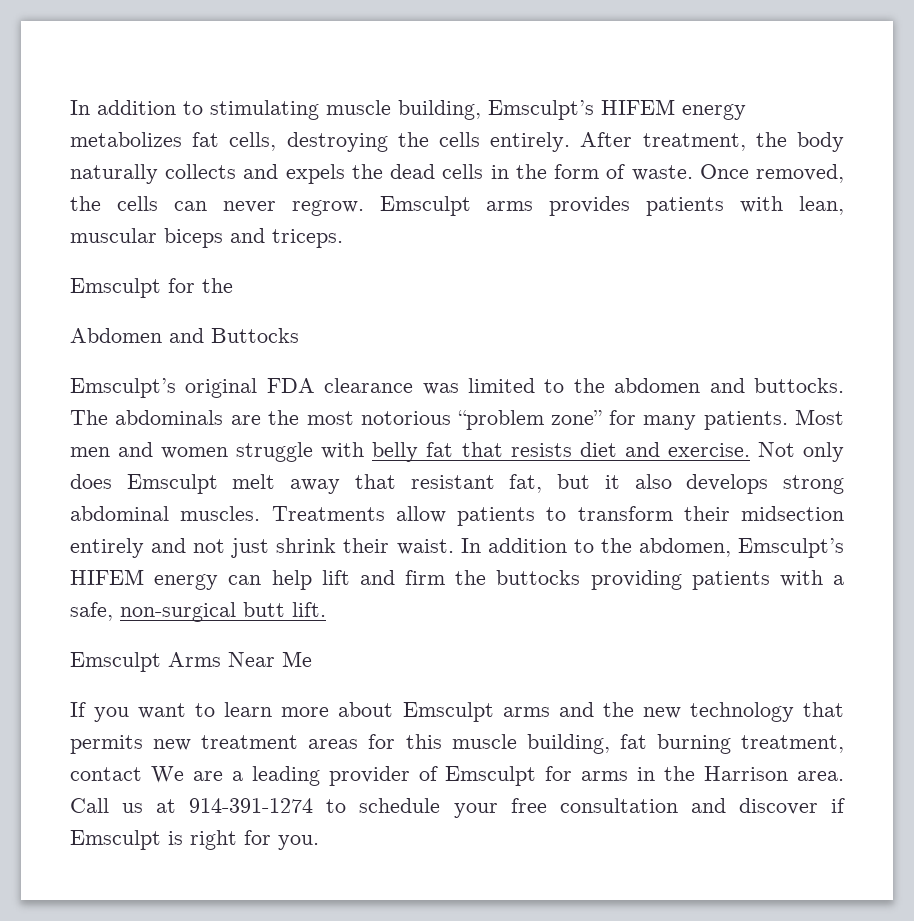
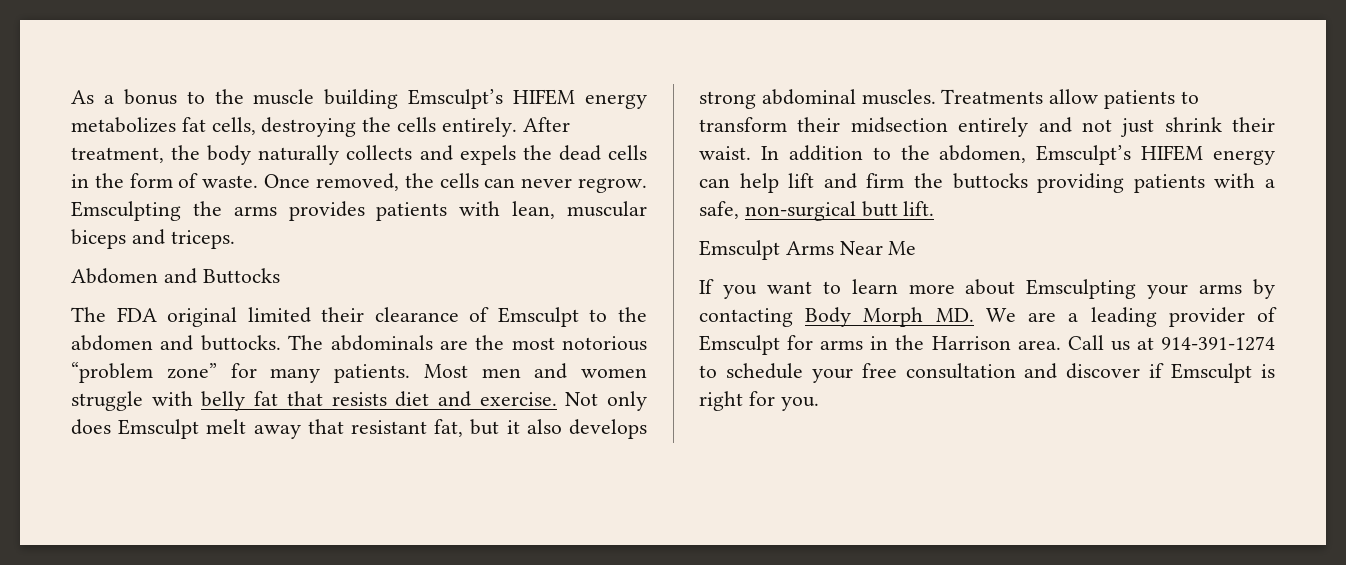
[70,100,481,120] In addition to stimulating muscle building, -> [71,89,399,109] As a bonus to the muscle building
[379,196,471,216] Emsculpt -> [71,201,222,221] Emsculpting the
[70,278,233,298] // Emsculpt for the -> (235, 239) none
[70,378,535,398] Emsculpt’s original FDA clearance was limited -> [71,307,579,327] The FDA original limited their clearance of Emsculpt
[402,702,845,722] [70,734,845,754] [70,767,142,781] Emsculpt arms and the new technology that permits new treatment areas for this muscle building, fat burning treatment, contact -> [1026,279,1275,299] [699,307,974,327] Emsculpting your arms by contacting Body Morph MD.

